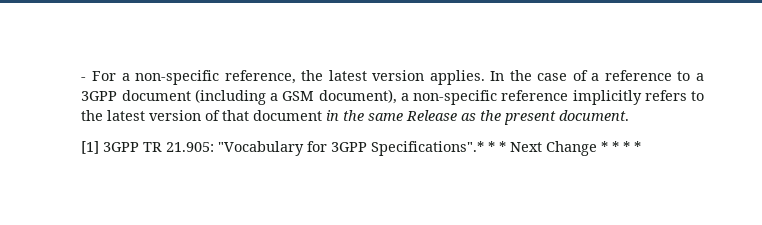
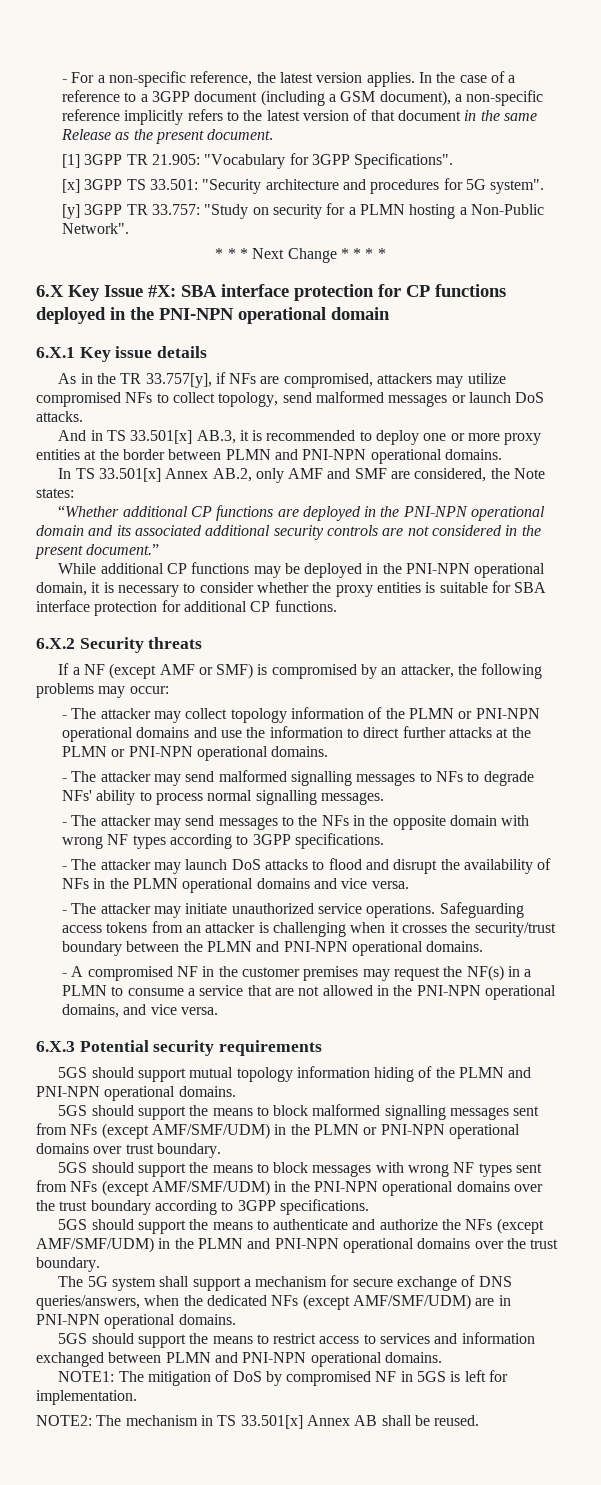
[371,141,485,156] Specifications".* -> [354,153,454,169] [62,178,545,194] [62,203,544,219] [62,223,130,234] [215,248,224,259] Specifications". // [x] 3GPP TS 33.501: "Security architecture and procedures for 5G system". // [y] 3GPP TR 33.757: "Study on security for a PLMN hosting a Non-Public Network". // *
(642, 146) none -> [36,284,506,301] [36,307,390,324] [36,346,208,362] [58,372,506,388] [36,391,545,407] [36,411,83,422] [58,430,542,445] [36,449,502,464] [58,468,546,483] [36,488,74,498] [58,505,546,521] [36,525,541,540] [35,544,160,559] [58,562,546,578] [36,581,547,597] [36,600,337,616] [36,637,203,653] [58,663,543,679] [36,683,169,698] [62,707,540,723] [62,726,531,742] [62,746,329,761] [62,770,534,786] [62,790,384,805] [62,815,530,830] [62,833,384,849] [62,858,552,874] [62,878,409,893] [62,902,524,918] [62,921,556,937] [62,941,484,956] [62,965,532,981] [62,985,556,1000] [62,1004,219,1018] [36,1040,323,1056] [58,1066,532,1082] [36,1086,236,1101] [58,1104,540,1120] [36,1123,520,1139] [36,1143,221,1158] [58,1162,543,1177] [36,1180,543,1196] [36,1199,369,1215] [58,1218,544,1234] [36,1237,559,1253] [36,1257,100,1272] [58,1275,512,1291] [36,1294,511,1310] [36,1314,236,1329] [58,1332,535,1348] [36,1352,442,1367] [58,1370,509,1386] [36,1390,137,1405] [36,1415,480,1429] // 6.X Key Issue #X: SBA interface protection for CP functions deployed in the PNI-NPN operational domain // 6.X.1 Key issue details // As in the TR 33.757[y], if NFs are compromised, attackers may utilize compromised NFs to collect topology, send malformed messages or launch DoS attacks. // And in TS 33.501[x] AB.3, it is recommended to deploy one or more proxy entities at the border between PLMN and PNI-NPN operational domains. // In TS 33.501[x] Annex AB.2, only AMF and SMF are considered, the Note states: // “Whether additional CP functions are deployed in the PNI-NPN operational domain and its associated additional security controls are not considered in the present document.” // While additional CP functions may be deployed in the PNI-NPN operational domain, it is necessary to consider whether the proxy entities is suitable for SBA interface protection for additional CP functions. // 6.X.2 Security threats // If a NF (except AMF or SMF) is compromised by an attacker, the following problems may occur: // - The attacker may collect topology information of the PLMN or PNI-NPN operational domains and use the information to direct further attacks at the PLMN or PNI-NPN operational domains. // - The attacker may send malformed signalling messages to NFs to degrade NFs' ability to process normal signalling messages. // - The attacker may send messages to the NFs in the opposite domain with wrong NF types according to 3GPP specifications. // - The attacker may launch DoS attacks to flood and disrupt the availability of NFs in the PLMN operational domains and vice versa. // - The attacker may initiate unauthorized service operations. Safeguarding access tokens from an attacker is challenging when it crosses the security/trust boundary between the PLMN and PNI-NPN operational domains. // - A compromised NF in the customer premises may request the NF(s) in a PLMN to consume a service that are not allowed in the PNI-NPN operational domains, and vice versa. // 6.X.3 Potential security requirements // 5GS should support mutual topology information hiding of the PLMN and PNI-NPN operational domains. // 5GS should support the means to block malformed signalling messages sent from NFs (except AMF/SMF/UDM) in the PLMN or PNI-NPN operational domains over trust boundary. // 5GS should support the means to block messages with wrong NF types sent from NFs (except AMF/SMF/UDM) in the PNI-NPN operational domains over the trust boundary according to 3GPP specifications. // 5GS should support the means to authenticate and authorize the NFs (except AMF/SMF/UDM) in the PLMN and PNI-NPN operational domains over the trust boundary. // The 5G system shall support a mechanism for secure exchange of DNS queries/answers, when the dedicated NFs (except AMF/SMF/UDM) are in PNI-NPN operational domains. // 5GS should support the means to restrict access to services and information exchanged between PLMN and PNI-NPN operational domains. // NOTE1: The mitigation of DoS by compromised NF in 5GS is left for implementation. // NOTE2: The mechanism in TS 33.501[x] Annex AB shall be reused.

